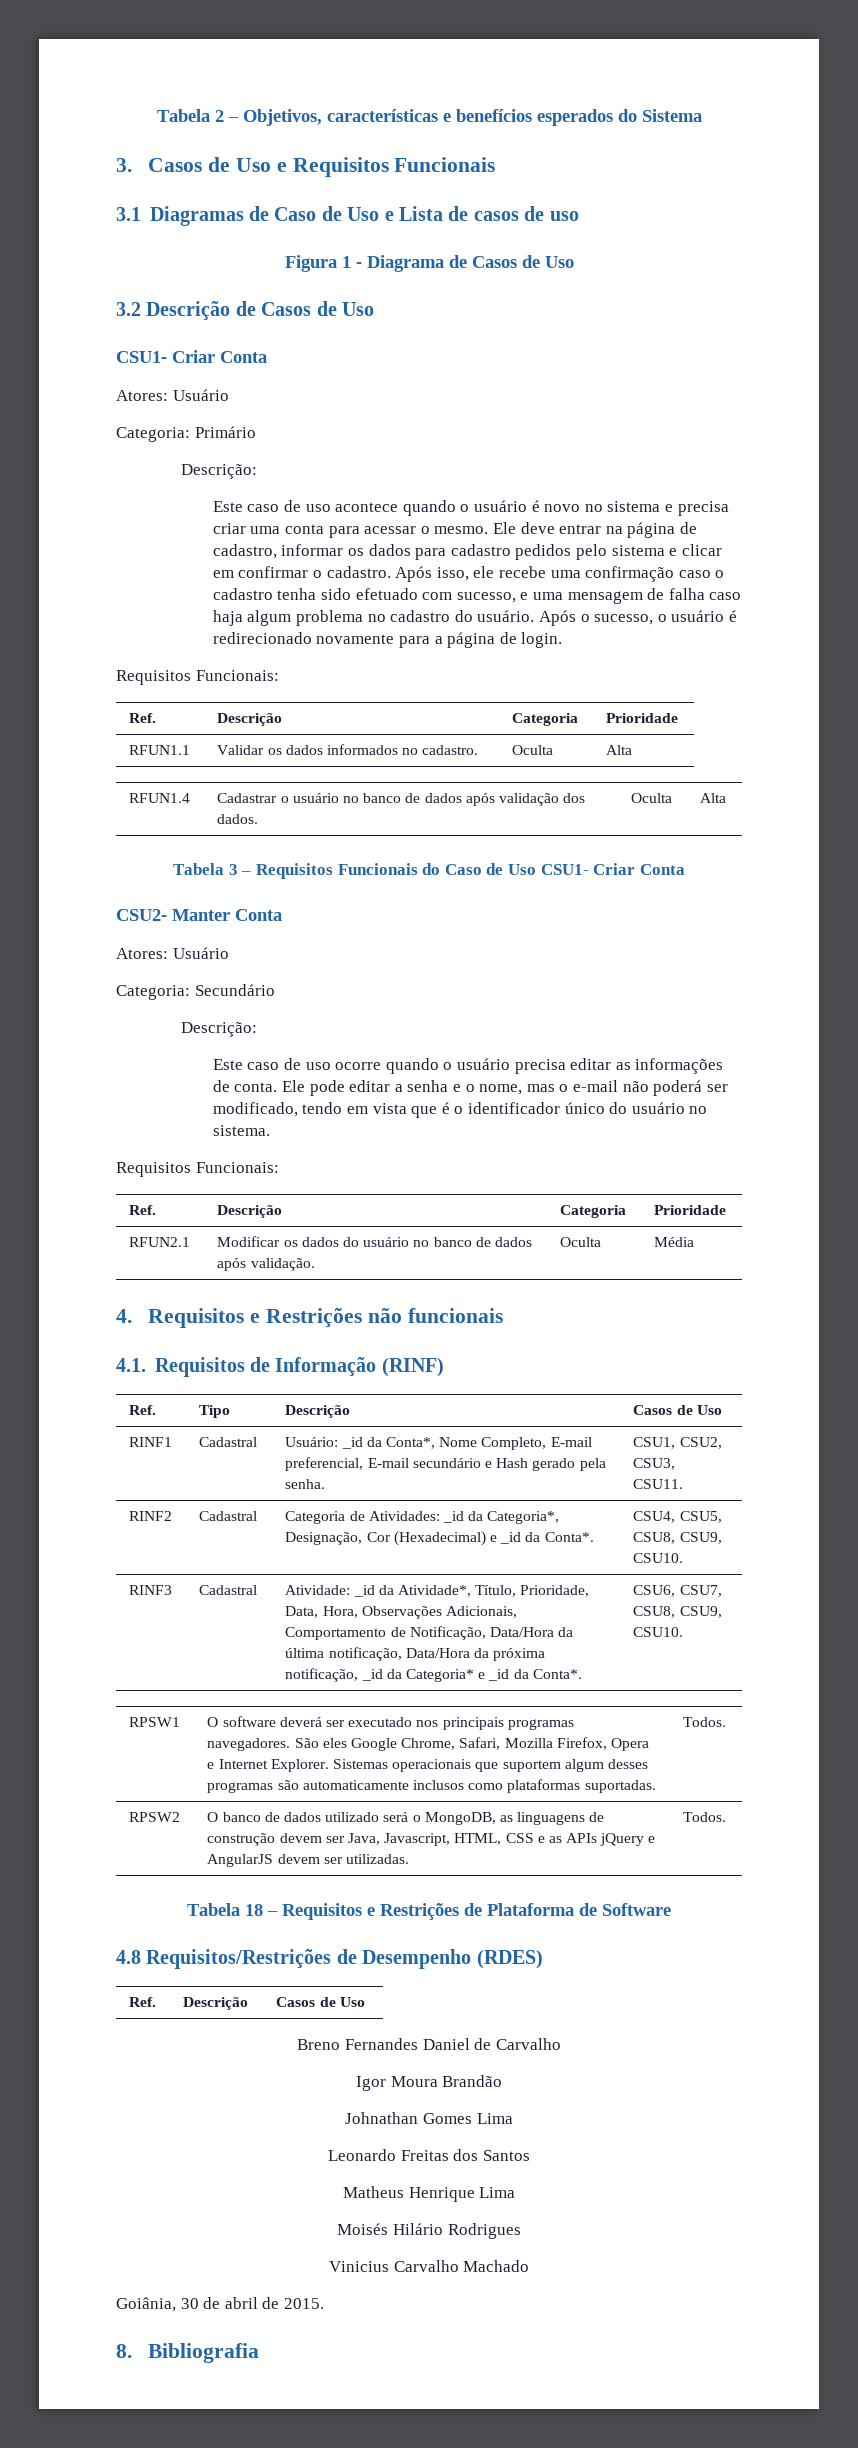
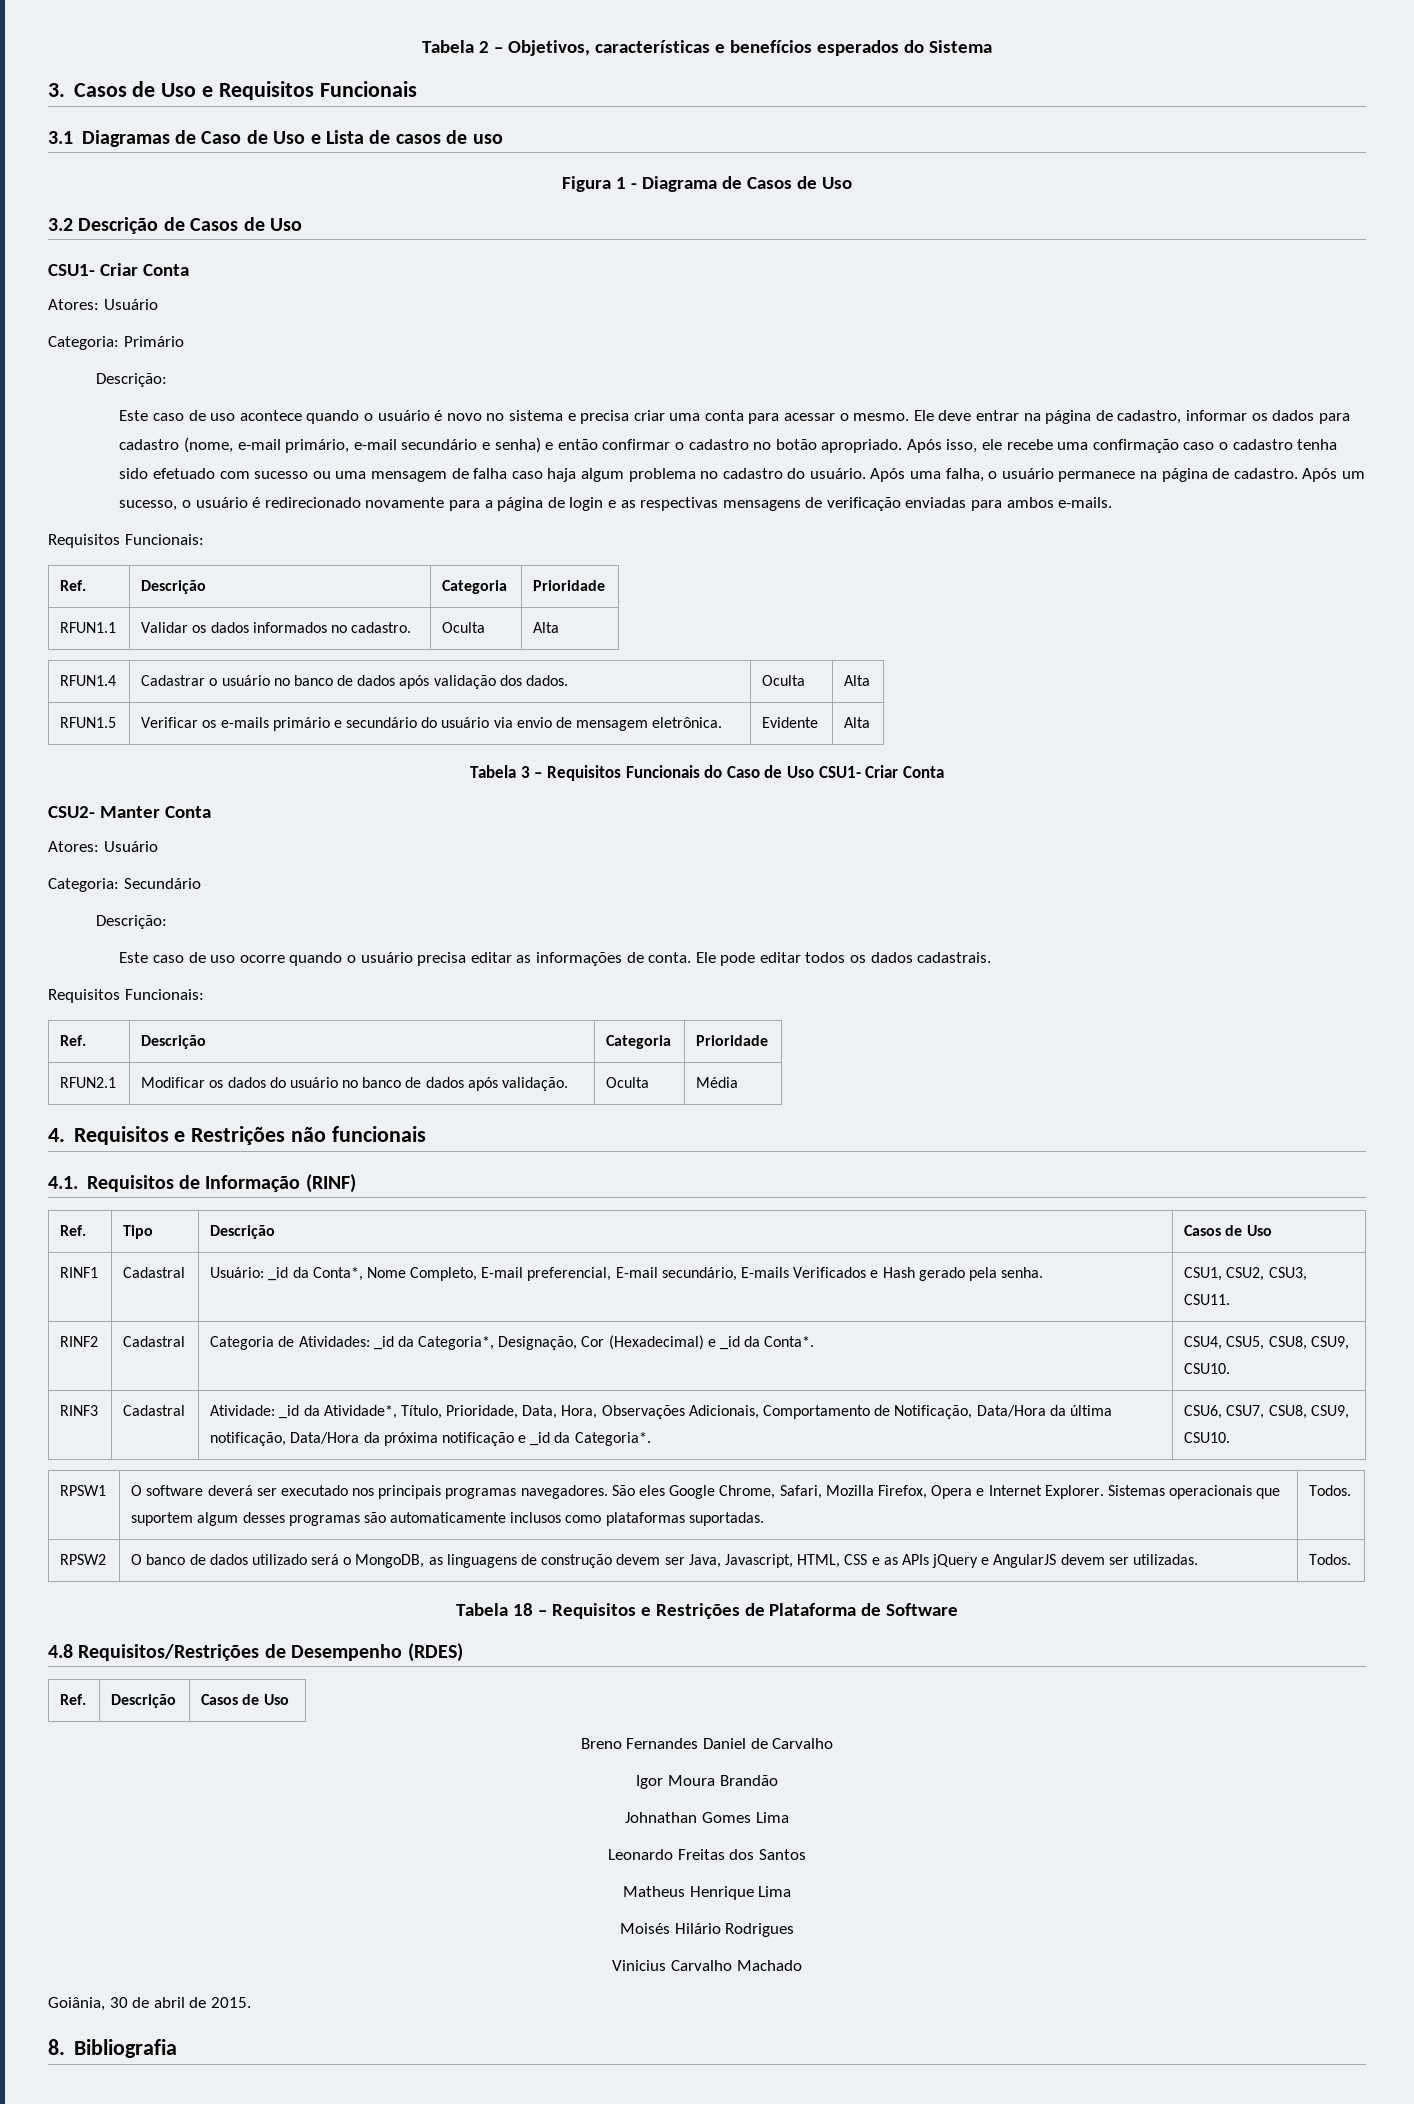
[515,544,722,560] [212,566,391,578] pedidos pelo sistema e clicar em confirmar o cadastro. -> [184,437,903,453] (nome, e-mail primário, e-mail secundário e senha) e então confirmar o cadastro no botão apropriado.
[456,592,529,603] sucesso, e -> [254,471,331,479] sucesso ou
[580,614,590,622] o -> [910,468,1365,482] uma falha, o usuário permanece na página de cadastro. Após um
[521,632,563,648] login. -> [569,497,1113,511] login e as respectivas mensagens de verificação enviadas para ambos e-mails.
(727, 798) none -> [60,717,117,728] [141,717,723,731] [762,717,819,728] [844,717,871,728] // RFUN1.5 | Verificar os e-mails primário e secundário do usuário via envio de mensagem eletrônica. | Evidente | Alta
[394,1080,728,1096] [212,1102,708,1118] [212,1125,270,1136] a senha e o nome, mas o e-mail não poderá ser modificado, tendo em vista que é o identificador único do usuário no sistema. -> [805,952,992,963] todos os dados cadastrais.
[412,1458,481,1468] secundário -> [661,1267,867,1281] secundário, E-mails Verificados
[285,1668,582,1682] notificação, _id da Categoria* e _id da Conta*. -> [441,1432,651,1446] notificação e _id da Categoria*.

